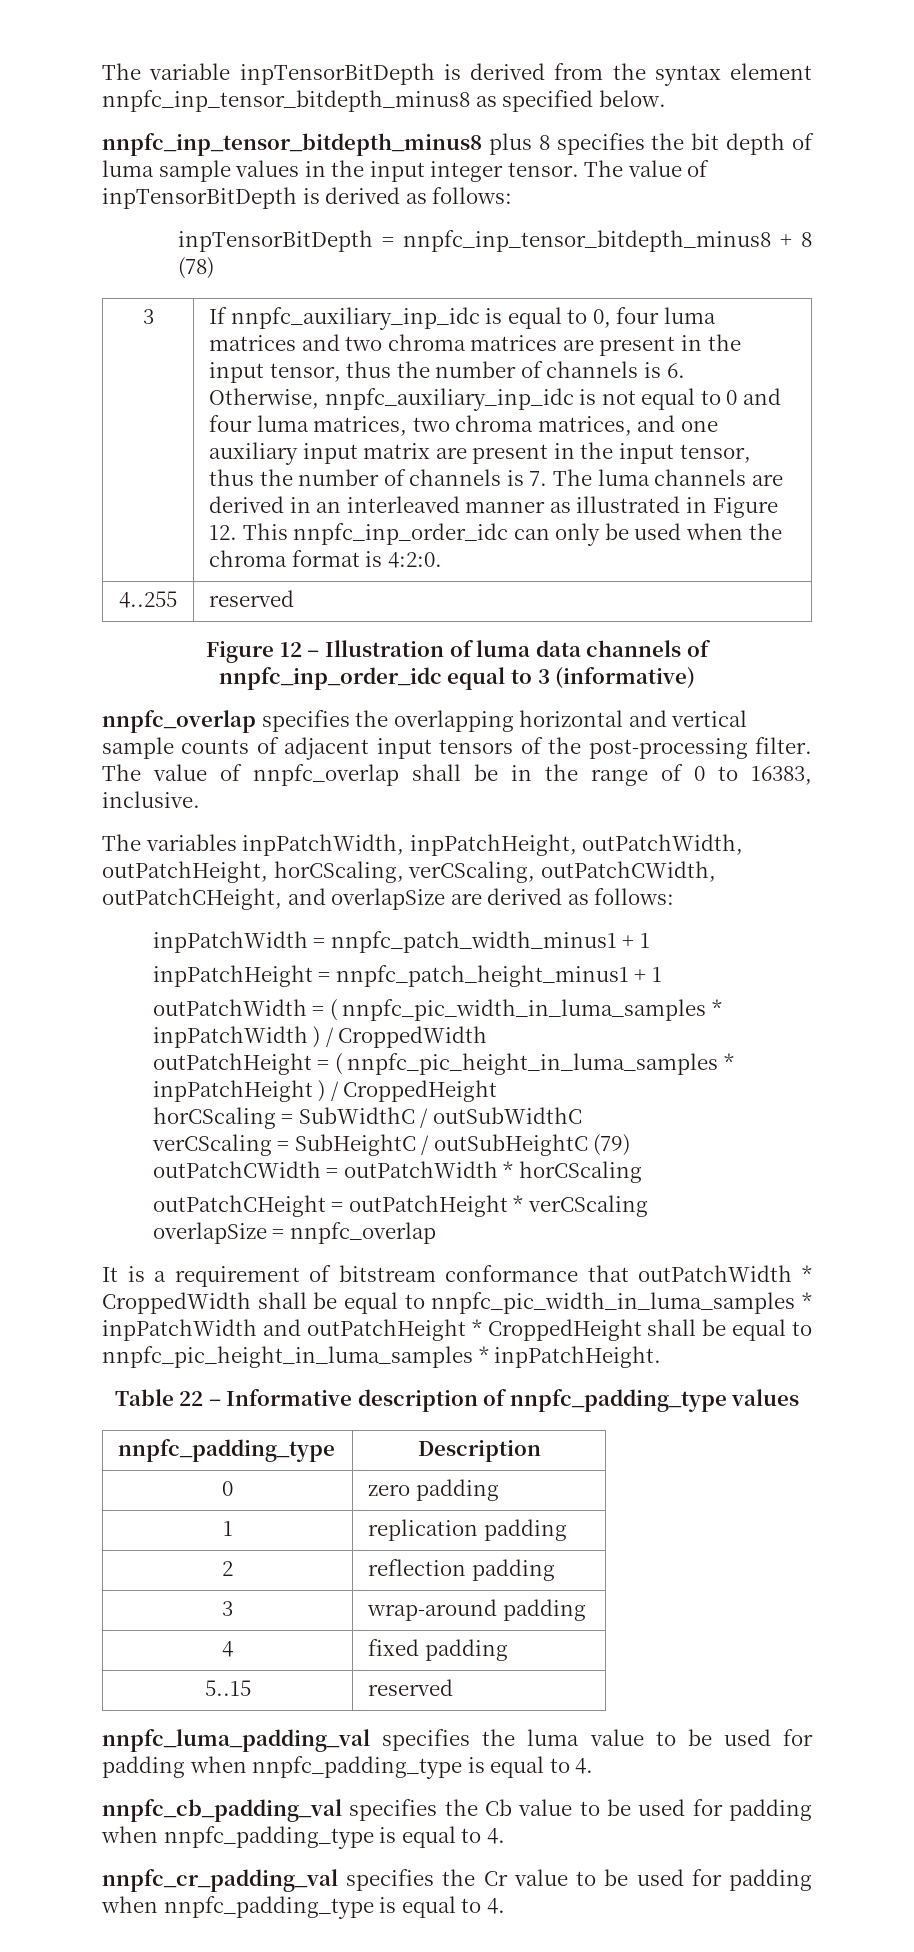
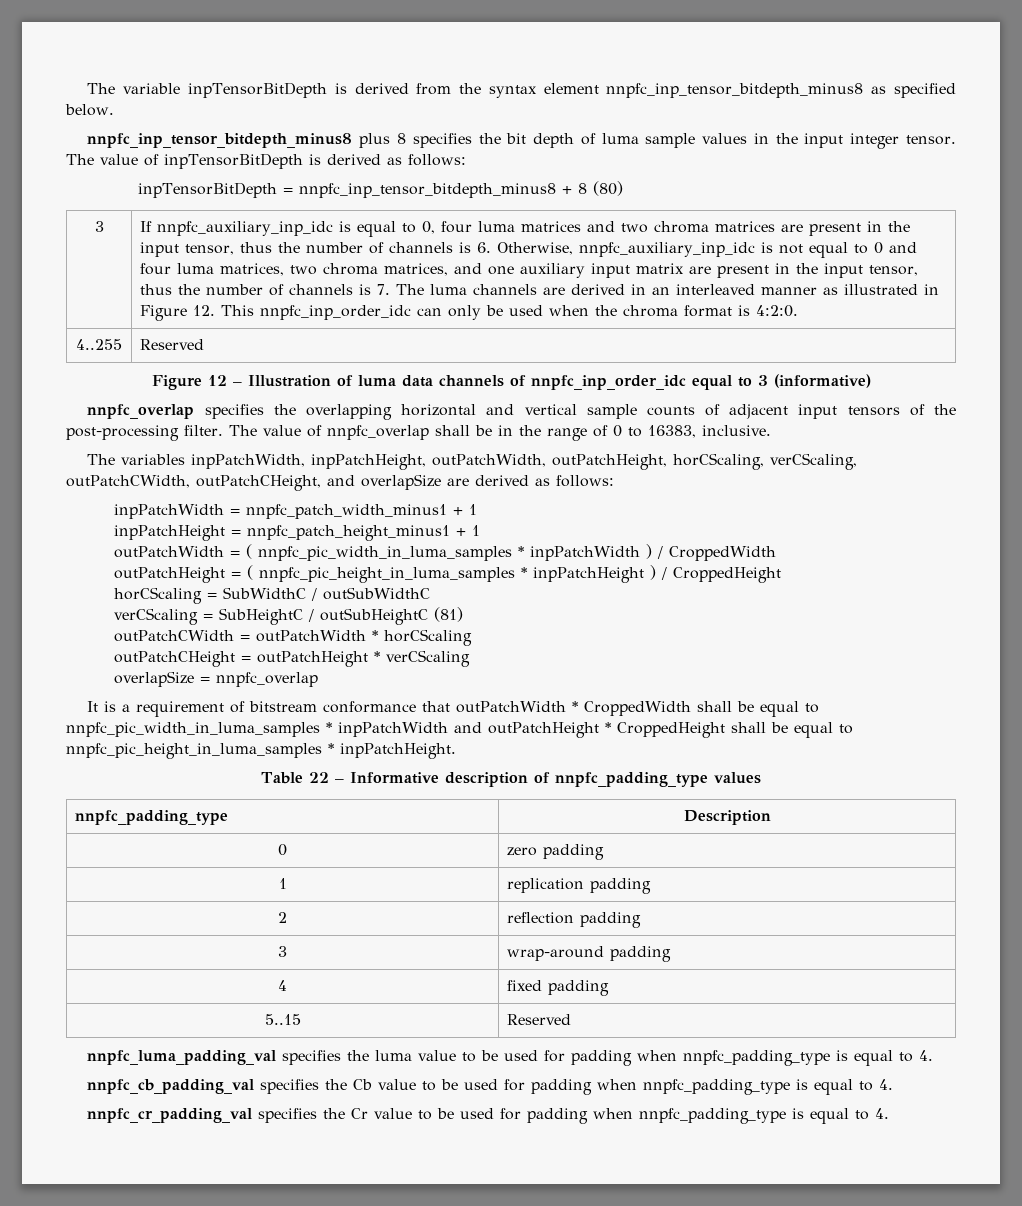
[177,257,214,279] (78) -> [593,181,624,196] (80)
[209,590,295,607] reserved -> [140,339,205,350] Reserved
[593,1134,631,1156] (79) -> [434,607,464,622] (81)
[368,1679,454,1696] reserved -> [507,1014,572,1025] Reserved

